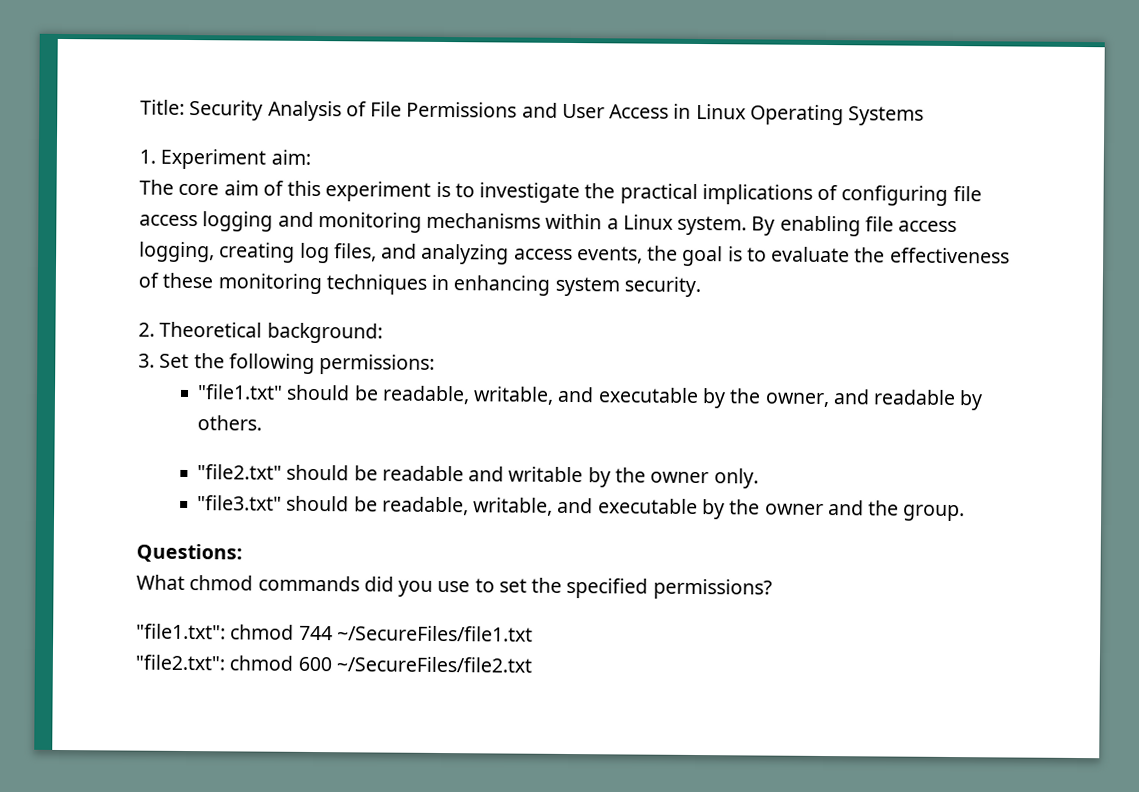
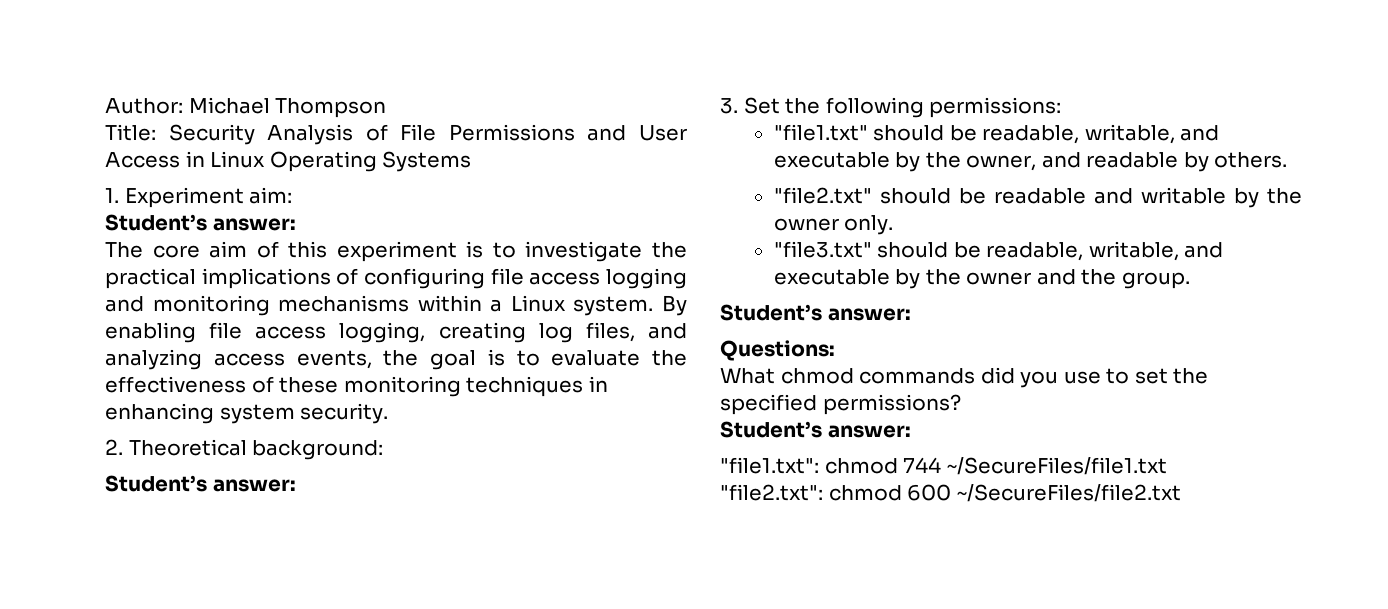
(140, 107) none -> [105,97,387,118] Author: Michael Thompson //
(311, 157) none -> [105,214,296,231] // Student’s answer:
(383, 333) none -> [105,475,296,492] // Student’s answer:
(966, 513) none -> [720,304,911,321] // Student’s answer:
(772, 589) none -> [720,421,911,438] // Student’s answer:

